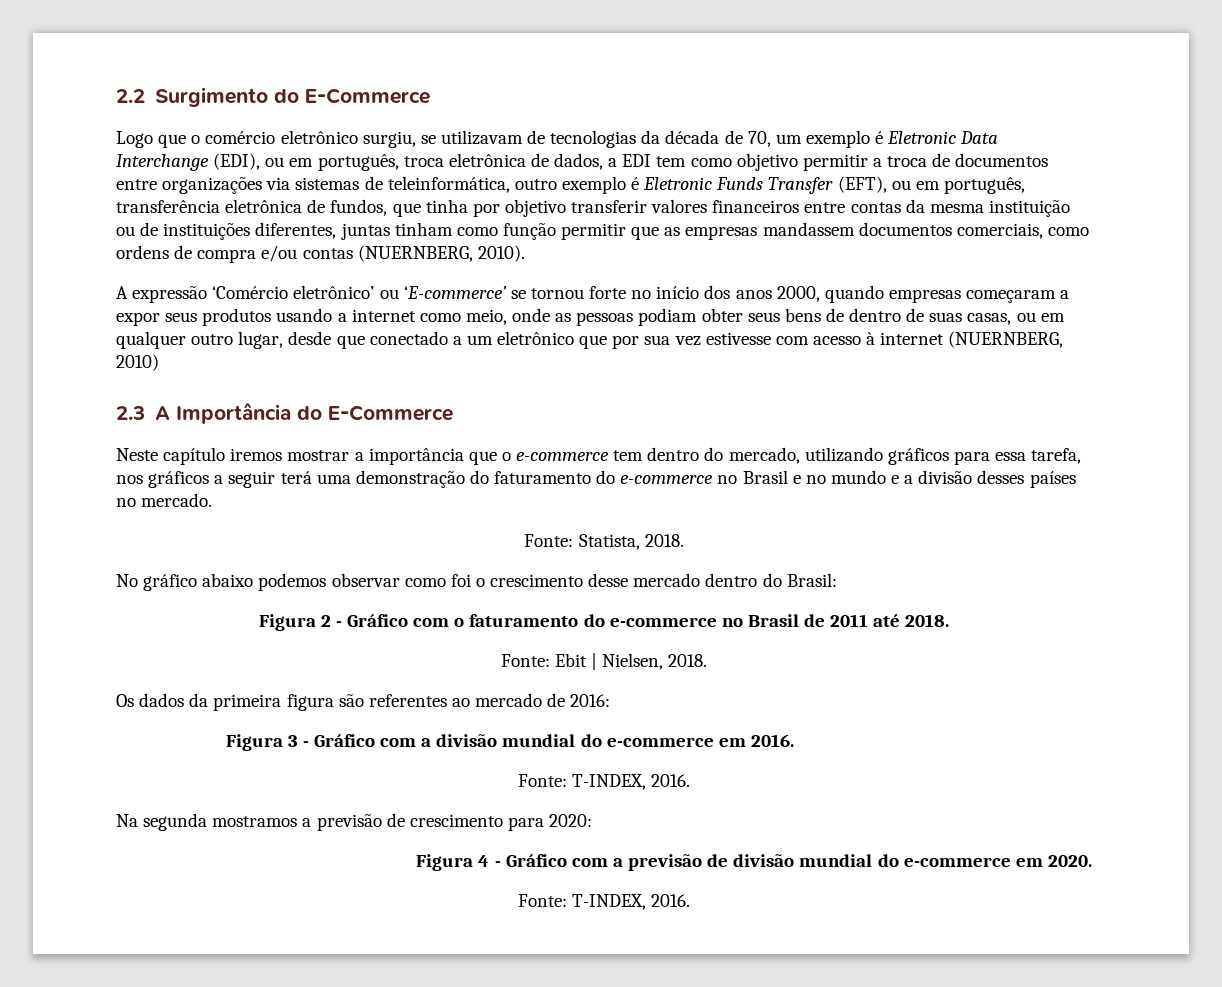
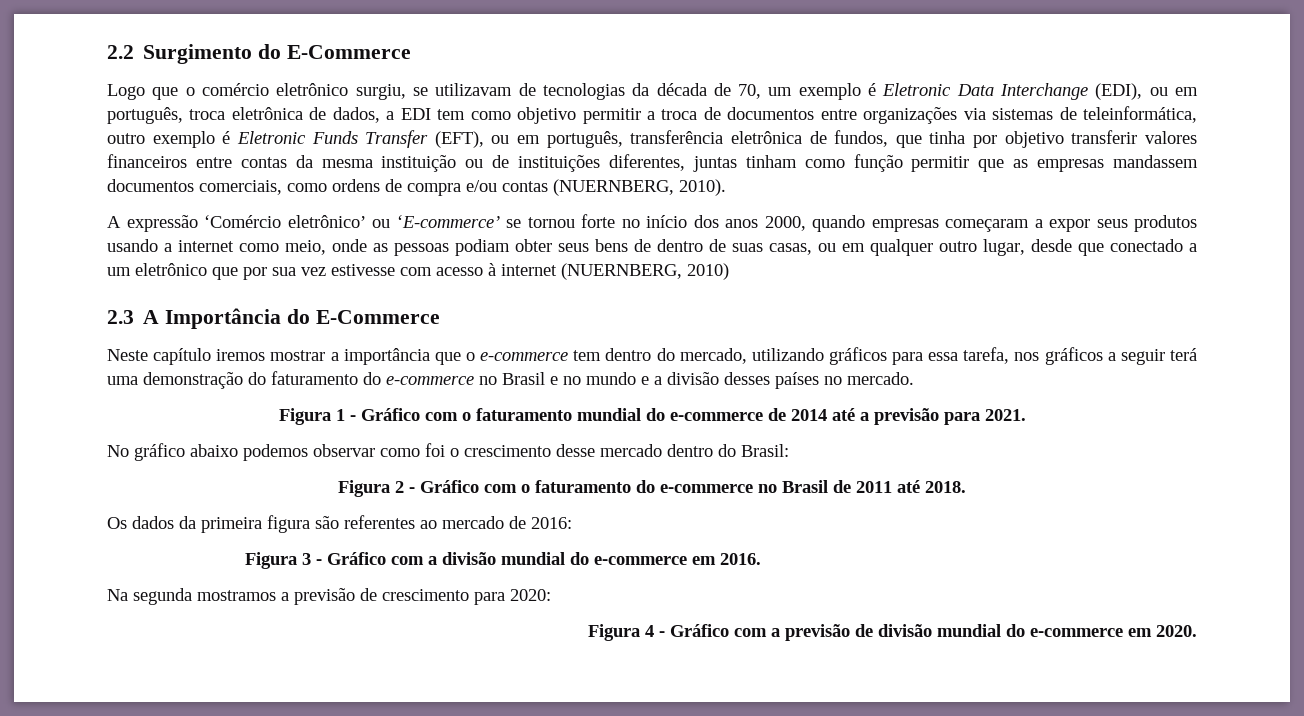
[524,534,684,550] Fonte: Statista, 2018. -> [278,408,1026,425] Figura 1 - Gráfico com o faturamento mundial do e-commerce de 2014 até a previsão para 2021.
[500,653,708,670] // Fonte: Ebit | Nielsen, 2018. -> (966, 487) none
[517,774,691,790] // Fonte: T-INDEX, 2016. -> (762, 559) none
[517,894,691,910] // Fonte: T-INDEX, 2016. -> (1197, 631) none

